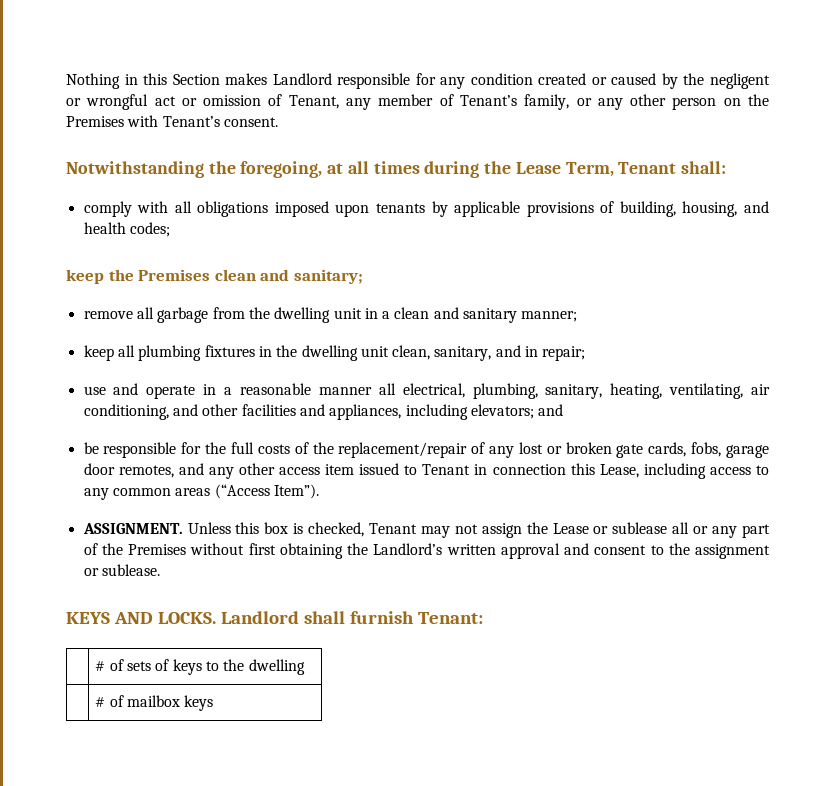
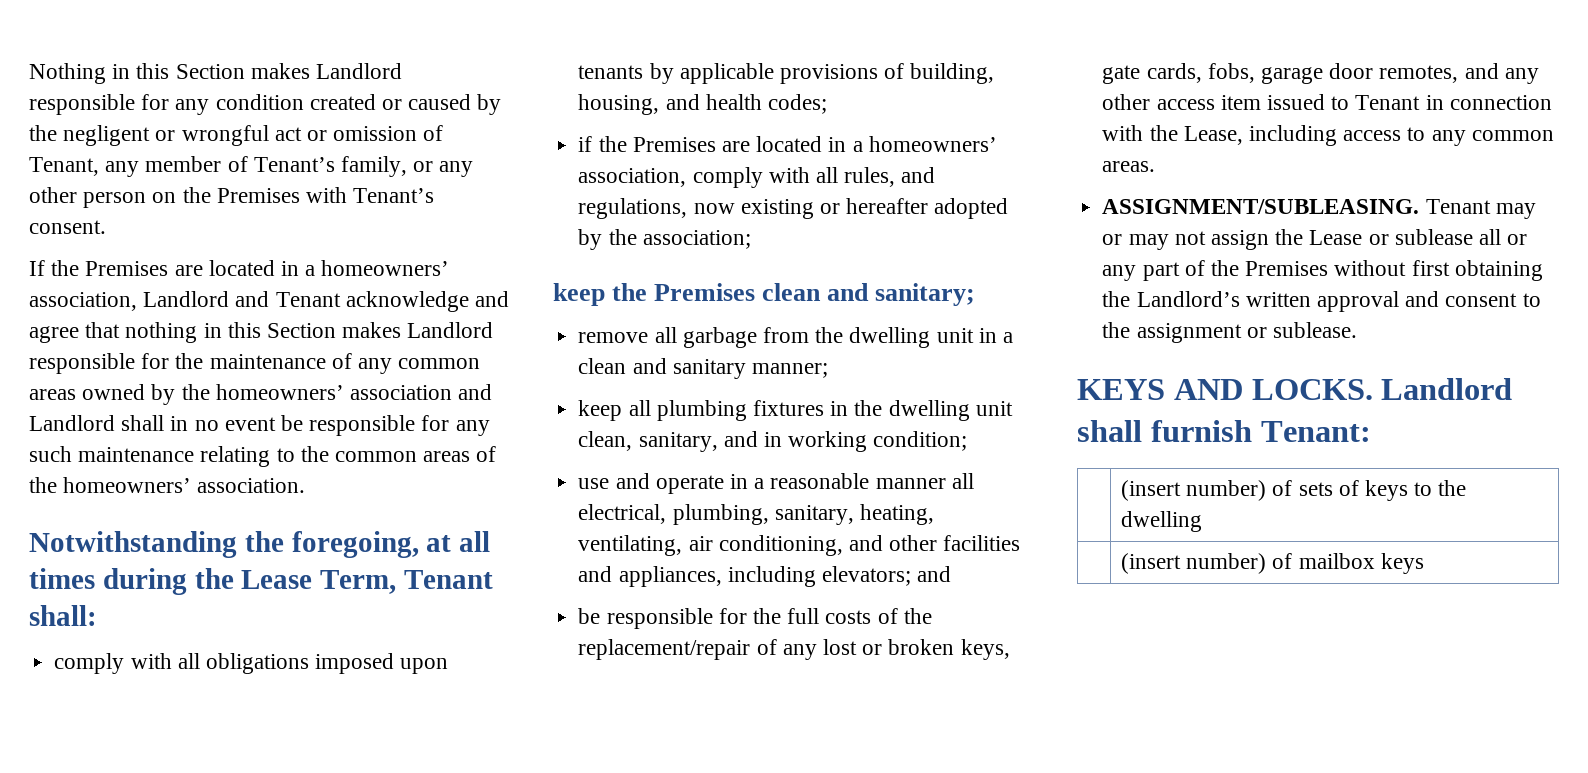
(278, 122) none -> [29,260,450,276] [29,291,510,312] [29,322,494,343] [29,353,481,374] [29,384,493,405] [29,415,490,436] [29,446,497,467] [29,477,306,493] // If the Premises are located in a homeowners’ association, Landlord and Tenant acknowledge and agree that nothing in this Section makes Landlord responsible for the maintenance of any common areas owned by the homeowners’ association and Landlord shall in no event be responsible for any such maintenance relating to the common areas of the homeowners’ association.
(170, 229) none -> [578,136,997,152] [578,167,936,188] [578,198,1009,219] [578,229,751,250] // if the Premises are located in a homeowners’ association, comply with all rules, and regulations, now existing or hereafter adopted by the association;
[542,346,586,361] repair; -> [788,431,968,452] working condition;
(612, 448) none -> [960,639,1010,660] keys,
[570,463,595,475] this -> [1102,125,1178,141] with the
[175,484,319,499] [82,522,418,537] areas (“Access Item”). // ASSIGNMENT. Unless this box is checked, Tenant -> [1102,161,1156,172] [1102,199,1536,219] [1102,234,1123,245] areas. // ASSIGNMENT/SUBLEASING. Tenant may or
[95,661,106,671] # -> [1121,480,1267,501] (insert number)
[95,697,106,707] # -> [1121,553,1267,574] (insert number)

